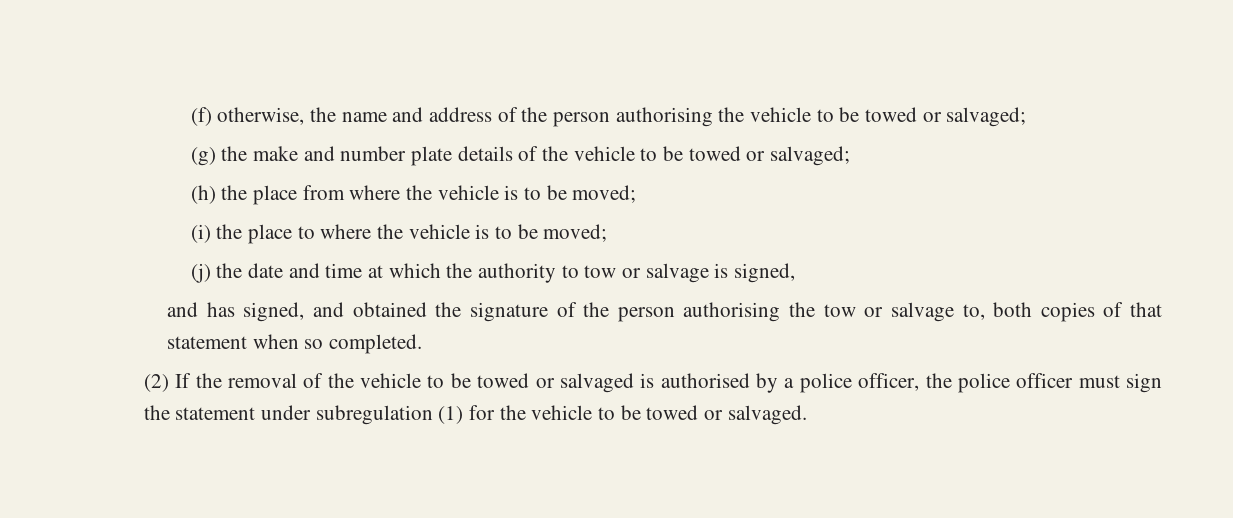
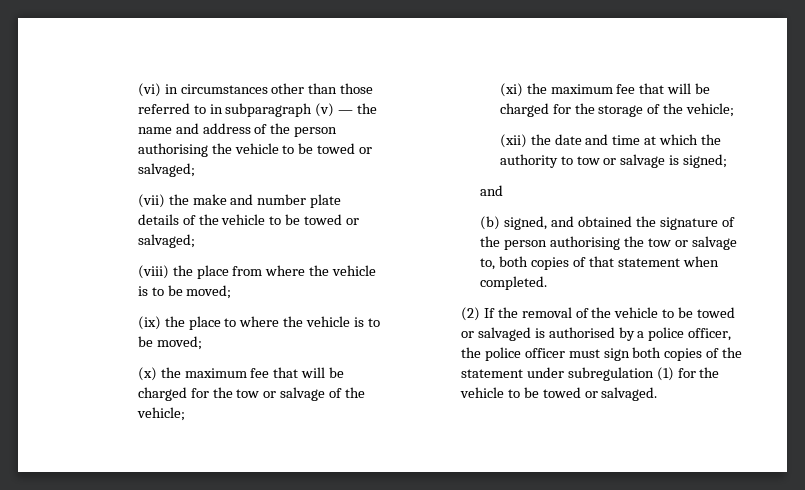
[190,107,305,126] (f) otherwise, -> [137,83,374,97] [137,103,354,117] (vi) in circumstances other than those referred to in subparagraph (v) —
[190,147,216,166] (g) -> [137,194,165,208] (vii)
[190,185,216,204] (h) -> [137,265,169,279] (viii)
[190,224,211,243] (i) -> [137,316,161,330] (ix)
[190,263,211,283] (j) -> [137,367,345,381] [137,387,366,401] [136,407,185,421] [499,83,711,97] [499,103,735,117] [499,134,527,148] (x) the maximum fee that will be charged for the tow or salvage of the vehicle; // (xi) the maximum fee that will be charged for the storage of the vehicle; // (xii)
[733,263,795,283] [167,302,235,317] signed, // and has -> [683,154,728,168] [480,185,504,196] [480,216,501,230] signed; // and // (b)
[304,339,324,349] so -> (719, 261) none
(1162, 383) none -> [632,347,720,361] both copies of

